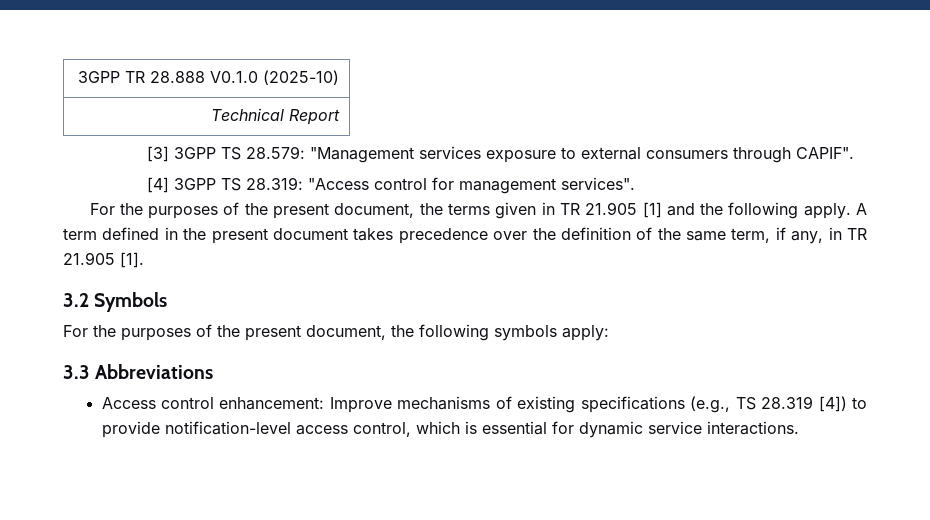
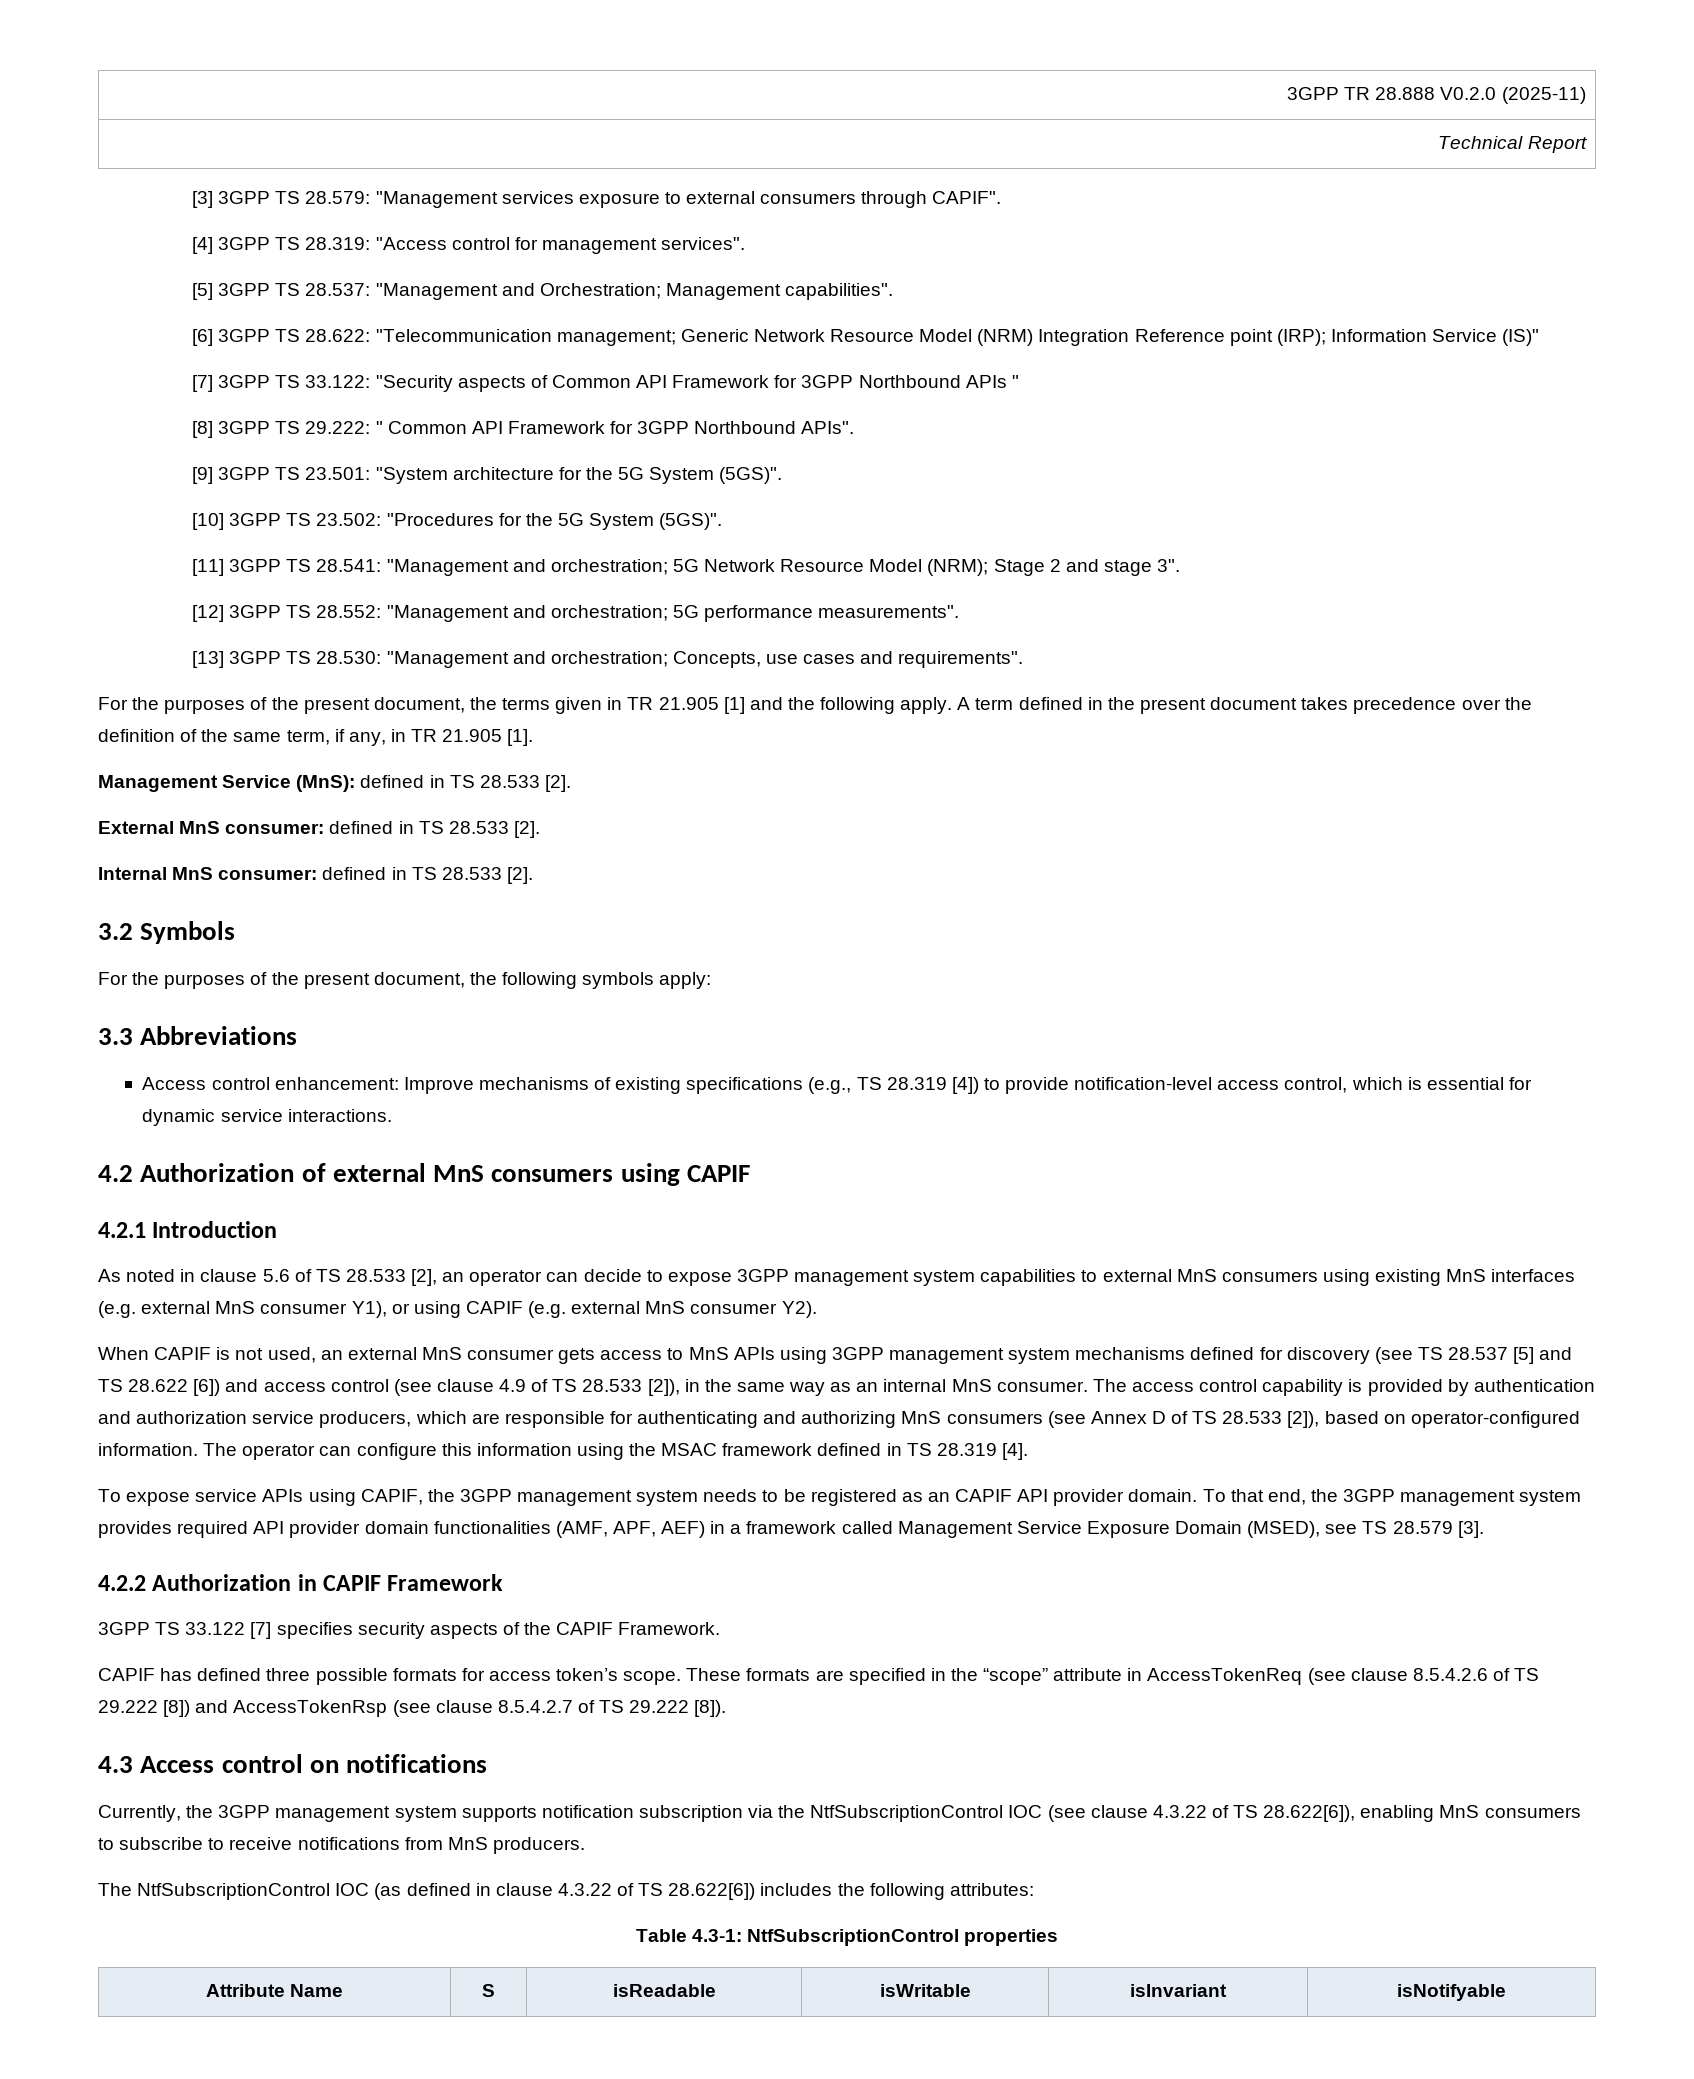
[209,70,339,85] V0.1.0 (2025-10) -> [1440,87,1586,104] V0.2.0 (2025-11)
(635, 183) none -> [192,283,894,300] [192,329,1540,346] [192,375,1019,392] [192,421,855,438] [192,467,783,484] [192,513,723,530] [192,559,1181,576] [192,605,960,622] [192,651,1024,668] // [5] 3GPP TS 28.537: "Management and Orchestration; Management capabilities". // [6] 3GPP TS 28.622: "Telecommunication management; Generic Network Resource Model (NRM) Integration Reference point (IRP); Information Service (IS)" // [7] 3GPP TS 33.122: "Security aspects of Common API Framework for 3GPP Northbound APIs " // [8] 3GPP TS 29.222: " Common API Framework for 3GPP Northbound APIs". // [9] 3GPP TS 23.501: "System architecture for the 5G System (5GS)". // [10] 3GPP TS 23.502: "Procedures for the 5G System (5GS)". // [11] 3GPP TS 28.541: "Management and orchestration; 5G Network Resource Model (NRM); Stage 2 and stage 3". // [12] 3GPP TS 28.552: "Management and orchestration; 5G performance measurements". // [13] 3GPP TS 28.530: "Management and orchestration; Concepts, use cases and requirements".
(144, 260) none -> [98,775,571,792] [98,821,540,838] [98,867,533,884] // Management Service (MnS): defined in TS 28.533 [2]. // External MnS consumer: defined in TS 28.533 [2]. // Internal MnS consumer: defined in TS 28.533 [2].
(799, 428) none -> [98,1163,751,1186] [98,1221,278,1238] [98,1269,1576,1286] [98,1301,817,1318] [98,1347,1573,1364] [98,1379,1595,1396] [98,1411,1580,1428] [98,1443,1028,1460] [98,1489,1582,1506] [98,1521,1484,1538] [98,1574,504,1591] [98,1622,721,1639] [98,1668,1540,1685] [98,1700,727,1717] [98,1754,488,1773] [98,1805,1581,1822] [98,1837,585,1854] [98,1883,1034,1900] [635,1929,1059,1946] [205,1984,344,1997] [482,1984,495,1997] [612,1984,716,1997] [879,1984,971,1997] [1130,1984,1227,1997] [1397,1984,1506,2001] // 4.2 Authorization of external MnS consumers using CAPIF // 4.2.1 Introduction // As noted in clause 5.6 of TS 28.533 [2], an operator can decide to expose 3GPP management system capabilities to external MnS consumers using existing MnS interfaces (e.g. external MnS consumer Y1), or using CAPIF (e.g. external MnS consumer Y2). // When CAPIF is not used, an external MnS consumer gets access to MnS APIs using 3GPP management system mechanisms defined for discovery (see TS 28.537 [5] and TS 28.622 [6]) and access control (see clause 4.9 of TS 28.533 [2]), in the same way as an internal MnS consumer. The access control capability is provided by authentication and authorization service producers, which are responsible for authenticating and authorizing MnS consumers (see Annex D of TS 28.533 [2]), based on operator-configured information. The operator can configure this information using the MSAC framework defined in TS 28.319 [4]. // To expose service APIs using CAPIF, the 3GPP management system needs to be registered as an CAPIF API provider domain. To that end, the 3GPP management system provides required API provider domain functionalities (AMF, APF, AEF) in a framework called Management Service Exposure Domain (MSED), see TS 28.579 [3]. // 4.2.2 Authorization in CAPIF Framework // 3GPP TS 33.122 [7] specifies security aspects of the CAPIF Framework. // CAPIF has defined three possible formats for access token’s scope. These formats are specified in the “scope” attribute in AccessTokenReq (see clause 8.5.4.2.6 of TS 29.222 [8]) and AccessTokenRsp (see clause 8.5.4.2.7 of TS 29.222 [8]). // 4.3 Access control on notifications // Currently, the 3GPP management system supports notification subscription via the NtfSubscriptionControl IOC (see clause 4.3.22 of TS 28.622[6]), enabling MnS consumers to subscribe to receive notifications from MnS producers. // The NtfSubscriptionControl IOC (as defined in clause 4.3.22 of TS 28.622[6]) includes the following attributes: // Table 4.3-1: NtfSubscriptionControl properties // Attribute Name | S | isReadable | isWritable | isInvariant | isNotifyable

